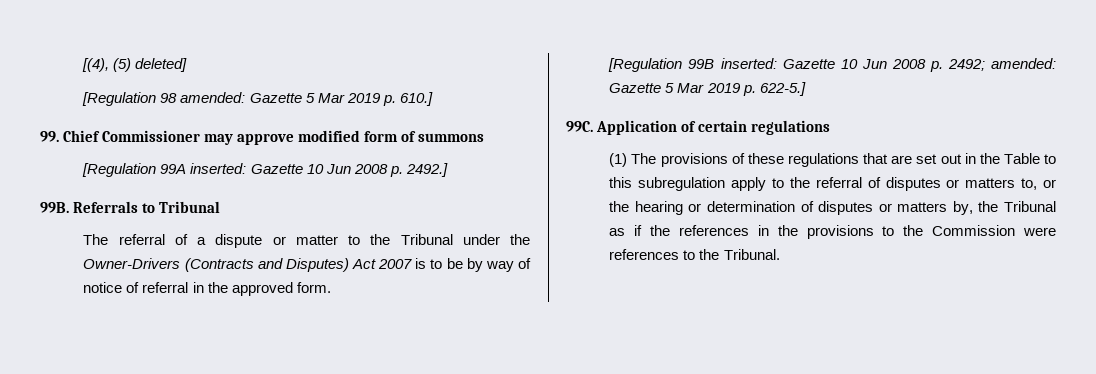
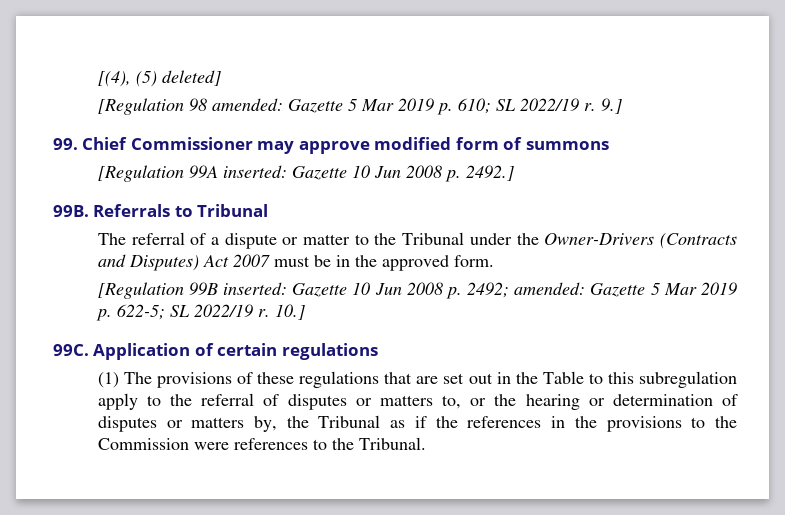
[399,92,433,106] 610.] -> [457,98,622,114] 610; SL 2022/19 r. 9.]
[415,258,532,272] [83,282,189,293] is to be by way of notice of referral -> [273,255,331,267] must be
[759,82,806,96] 622-5.] -> [116,304,305,320] 622-5; SL 2022/19 r. 10.]

